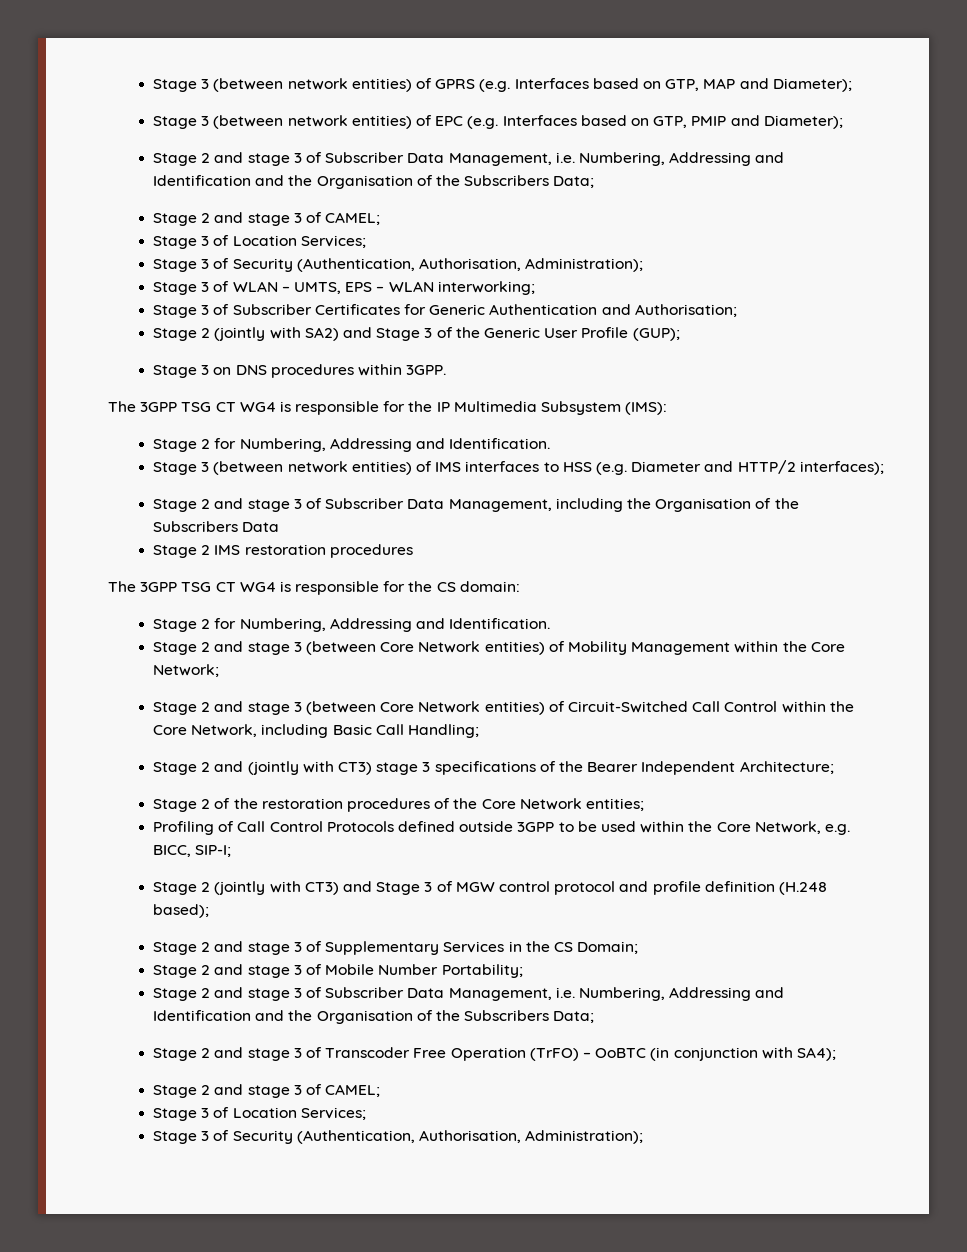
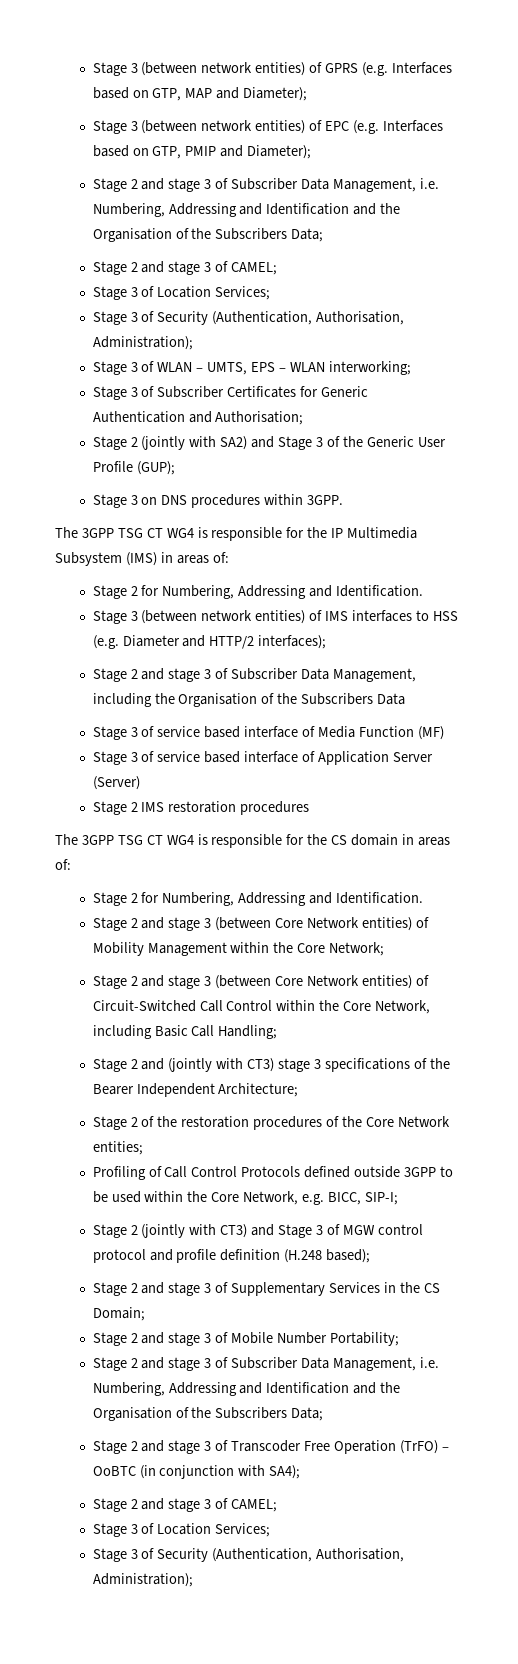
[625,402,668,415] (IMS): -> [125,552,229,566] (IMS) in areas of:
(280, 527) none -> [92,726,444,740] [92,751,433,765] [92,776,140,790] // Stage 3 of service based interface of Media Function (MF) // Stage 3 of service based interface of Application Server (Server)
[459,581,520,592] domain: -> [351,834,450,846] [55,859,71,870] domain in areas of:

